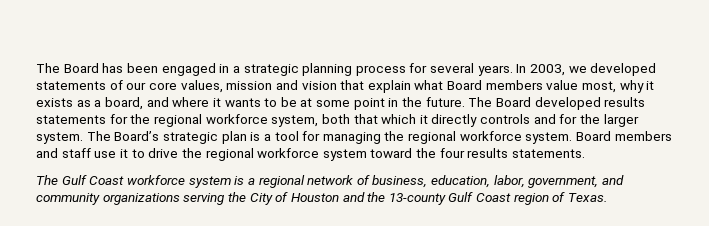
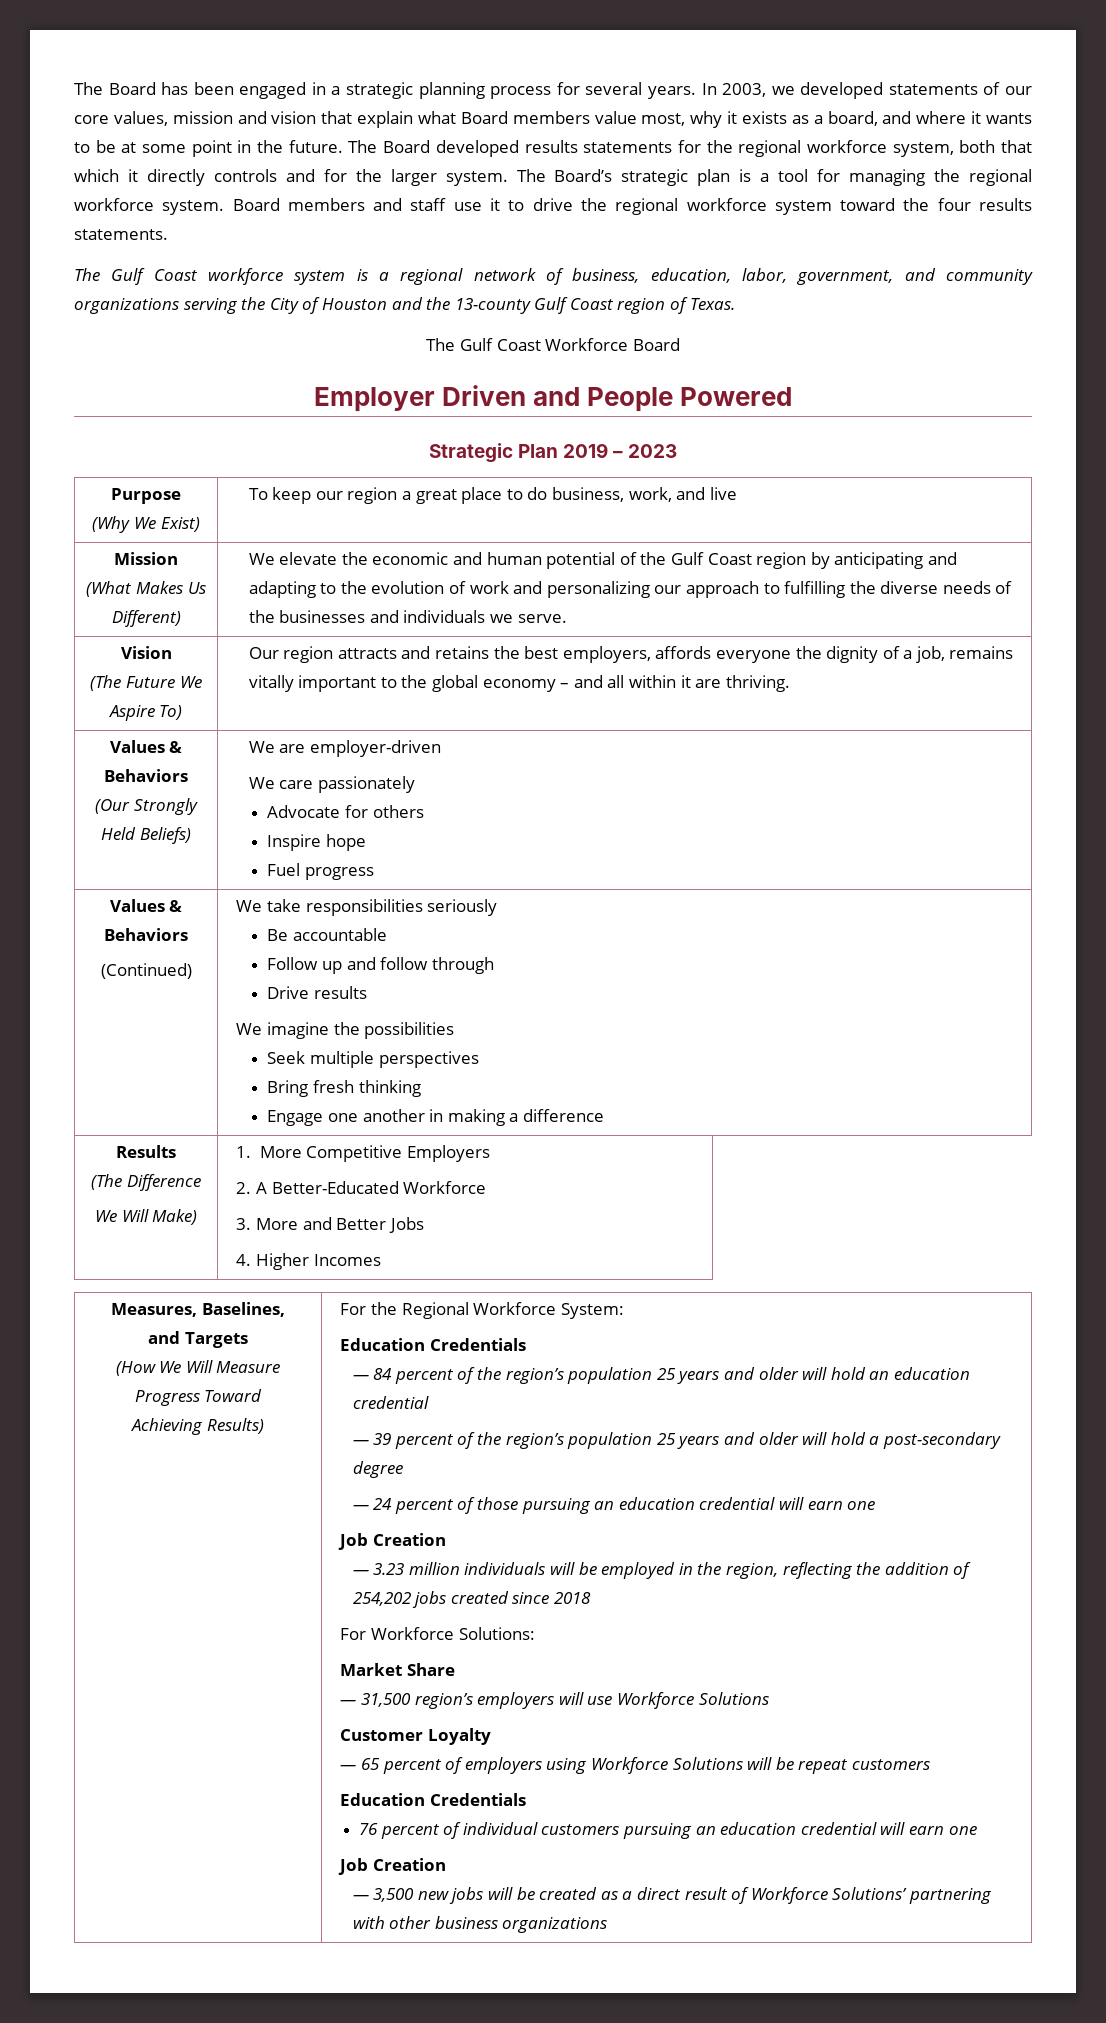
(608, 197) none -> [426,338,680,351] [313,385,793,412] [428,443,678,463] [111,488,181,504] [92,516,200,533] [248,487,737,504] [114,552,178,565] [86,581,206,597] [111,610,181,627] [248,552,957,569] [248,581,1013,598] [248,610,567,623] [120,646,172,659] [90,675,202,691] [108,705,183,721] [248,646,1014,663] [248,675,790,692] [109,740,183,753] [104,769,188,782] [95,798,198,815] [101,827,191,844] [248,740,441,757] [248,776,415,793] [267,805,424,818] [267,834,366,851] [267,863,374,880] [109,899,183,912] [104,928,188,941] [100,963,192,979] [236,899,498,916] [267,928,387,941] [267,957,494,974] [267,986,367,999] [236,1022,455,1039] [267,1051,479,1068] [267,1080,421,1097] [267,1109,604,1126] [116,1145,176,1158] [91,1174,201,1191] [94,1209,198,1225] [236,1145,491,1162] [236,1181,487,1194] [236,1217,424,1233] [236,1253,381,1270] [111,1302,285,1317] [148,1331,248,1348] [115,1360,281,1376] [134,1389,263,1406] [131,1418,264,1435] [340,1302,624,1319] [340,1338,526,1351] [352,1367,970,1384] [352,1396,429,1409] [352,1432,1001,1449] [352,1461,403,1478] [352,1497,876,1514] [338,1533,446,1550] [352,1562,972,1579] [352,1591,591,1608] [340,1627,535,1640] [340,1663,455,1676] [340,1692,769,1709] [340,1728,491,1745] [340,1757,930,1774] [340,1793,526,1806] [359,1822,977,1839] [338,1858,446,1875] [352,1887,992,1904] [352,1916,608,1933] // The Gulf Coast Workforce Board // Employer Driven and People Powered // Strategic Plan 2019 – 2023 // Purpose // (Why We Exist) | To keep our region a great place to do business, work, and live // Mission // (What Makes Us Different) | We elevate the economic and human potential of the Gulf Coast region by anticipating and adapting to the evolution of work and personalizing our approach to fulfilling the diverse needs of the businesses and individuals we serve. // Vision // (The Future We Aspire To) | Our region attracts and retains the best employers, affords everyone the dignity of a job, remains vitally important to the global economy – and all within it are thriving. // Values & Behaviors // (Our Strongly Held Beliefs) | We are employer-driven // We care passionately // Advocate for others // Inspire hope // Fuel progress // Values & Behaviors // (Continued) | We take responsibilities seriously // Be accountable // Follow up and follow through // Drive results // We imagine the possibilities // Seek multiple perspectives // Bring fresh thinking // Engage one another in making a difference // Results // (The Difference // We Will Make) | 1. More Competitive Employers // 2. A Better-Educated Workforce // 3. More and Better Jobs // 4. Higher Incomes // Measures, Baselines, // and Targets // (How We Will Measure Progress Toward // Achieving Results) | For the Regional Workforce System: // Education Credentials // — 84 percent of the region’s population 25 years and older will hold an education credential // — 39 percent of the region’s population 25 years and older will hold a post-secondary degree // — 24 percent of those pursuing an education credential will earn one // Job Creation // — 3.23 million individuals will be employed in the region, reflecting the addition of 254,202 jobs created since 2018 // For Workforce Solutions: // Market Share // — 31,500 region’s employers will use Workforce Solutions // Customer Loyalty // — 65 percent of employers using Workforce Solutions will be repeat customers // Education Credentials // 76 percent of individual customers pursuing an education credential will earn one // Job Creation // — 3,500 new jobs will be created as a direct result of Workforce Solutions’ partnering with other business organizations

